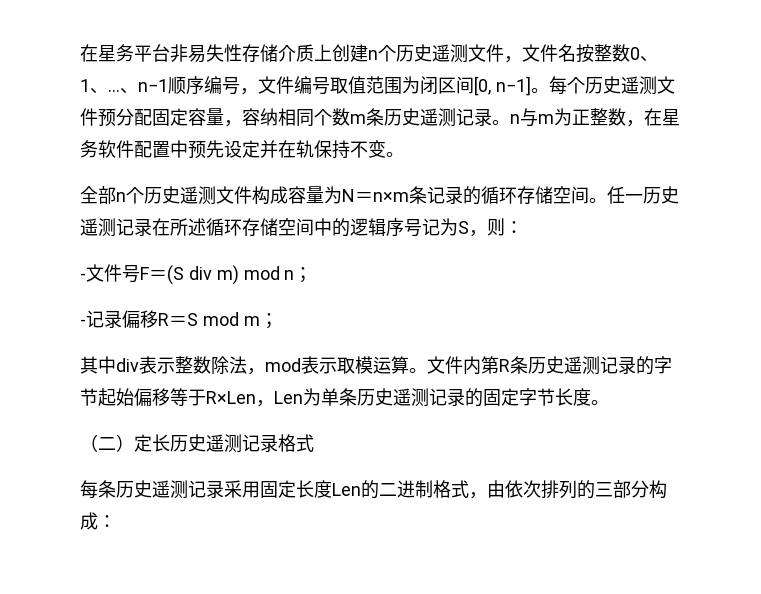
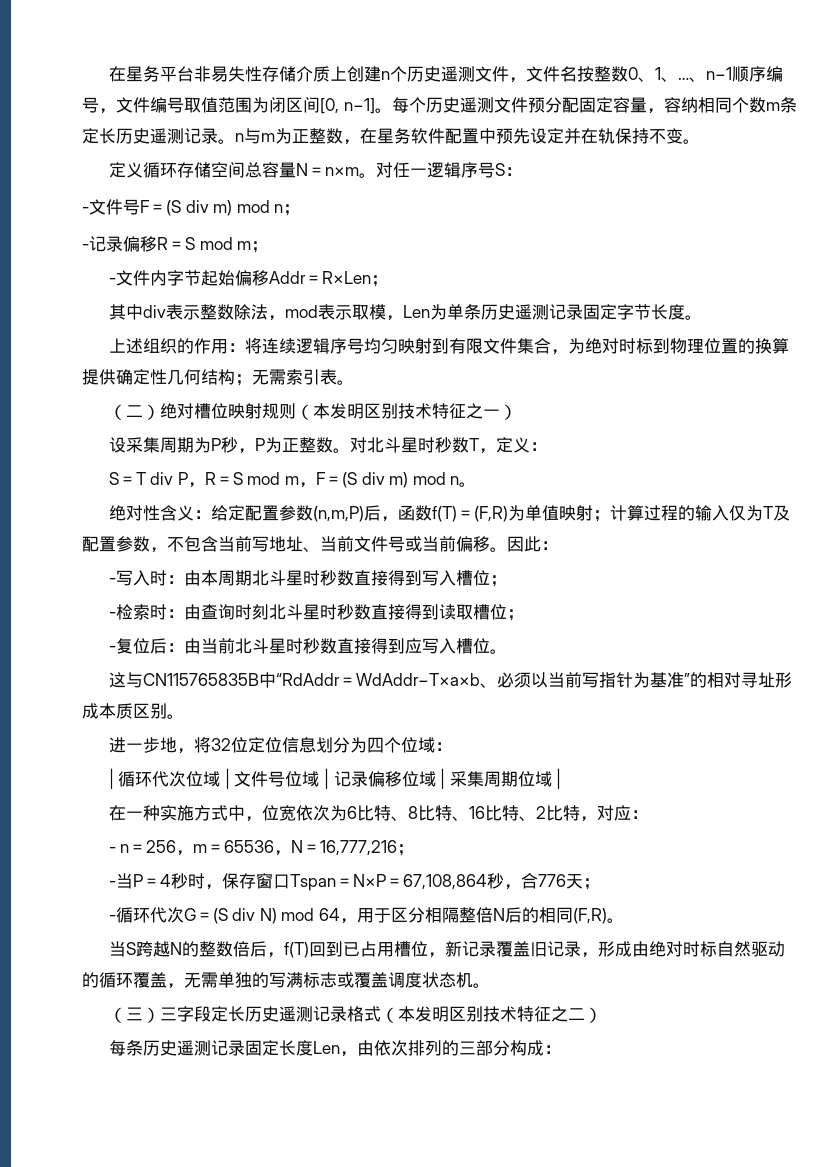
(384, 117) none -> [82,128,116,144] 定长
[80,186,679,205] [80,218,505,237] 全部n个历史遥测文件构成容量为N＝n×m条记录的循环存储空间。任一历史遥测记录在所述循环存储空间中的逻辑序号记为S，则 -> [108,162,505,178] 定义循环存储空间总容量N＝n×m。对任一逻辑序号S
(278, 321) none -> [108,270,388,287] // -文件内字节起始偏移Addr＝R×Len；
[373,356,672,375] [80,388,256,407] 运算。文件内第R条历史遥测记录的字节起始偏移等于R×Len -> (386, 312) none
[465,388,483,407] 的 -> (583, 312) none
[80,434,134,452] （二） -> [108,338,789,355] [82,369,354,386] [108,403,517,420] [108,437,547,454] [108,472,477,488] [108,505,790,522] [82,536,558,553] [108,570,507,587] [108,604,524,621] [108,638,507,654] [108,672,792,688] [82,703,184,719] [108,737,452,754] [108,768,562,789] [108,805,648,822] [108,840,415,856] [108,873,600,891] [108,907,624,924] [108,941,785,958] [82,972,490,989] [108,1006,211,1023] 上述组织的作用：将连续逻辑序号均匀映射到有限文件集合，为绝对时标到物理位置的换算提供确定性几何结构；无需索引表。 // （二）绝对槽位映射规则（本发明区别技术特征之一） // 设采集周期为P秒，P为正整数。对北斗星时秒数T，定义： // S＝T div P，R＝S mod m，F＝(S div m) mod n。 // 绝对性含义：给定配置参数(n,m,P)后，函数f(T)＝(F,R)为单值映射；计算过程的输入仅为T及配置参数，不包含当前写地址、当前文件号或当前偏移。因此： // -写入时：由本周期北斗星时秒数直接得到写入槽位； // -检索时：由查询时刻北斗星时秒数直接得到读取槽位； // -复位后：由当前北斗星时秒数直接得到应写入槽位。 // 这与CN115765835B中“RdAddr＝WdAddr−T×a×b、必须以当前写指针为基准”的相对寻址形成本质区别。 // 进一步地，将32位定位信息划分为四个位域： // | 循环代次位域 | 文件号位域 | 记录偏移位域 | 采集周期位域 | // 在一种实施方式中，位宽依次为6比特、8比特、16比特、2比特，对应： // - n＝256，m＝65536，N＝16,777,216； // -当P＝4秒时，保存窗口Tspan＝N×P＝67,108,864秒，合776天； // -循环代次G＝(S div N) mod 64，用于区分相隔整倍N后的相同(F,R)。 // 当S跨越N的整数倍后，f(T)回到已占用槽位，新记录覆盖旧记录，形成由绝对时标自然驱动的循环覆盖，无需单独的写满标志或覆盖调度状态机。 // （三）三字段
(314, 443) none -> [380,1006,602,1023] （本发明区别技术特征之二）
[224,480,260,498] 采用 -> (245, 1048) none
[361,480,469,499] 的二进制格式 -> (340, 1047) none

